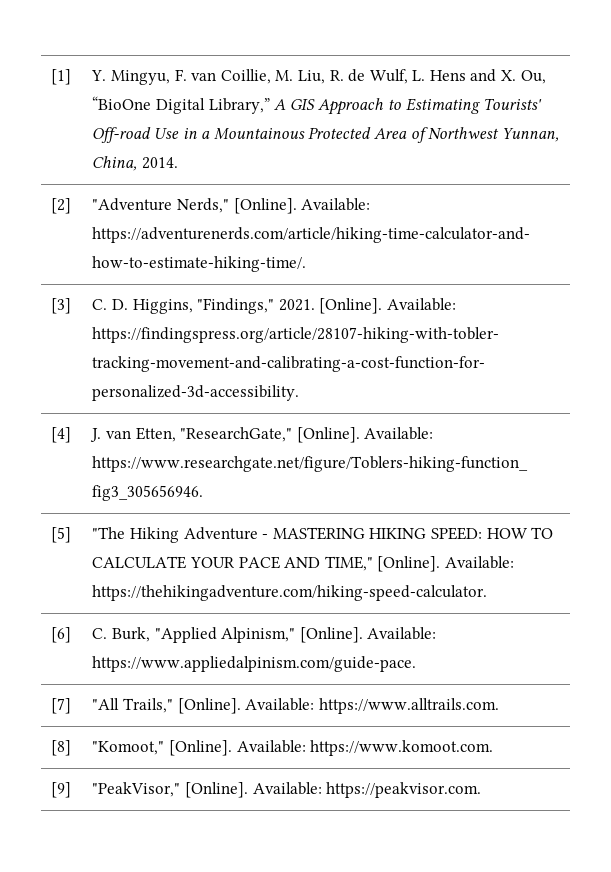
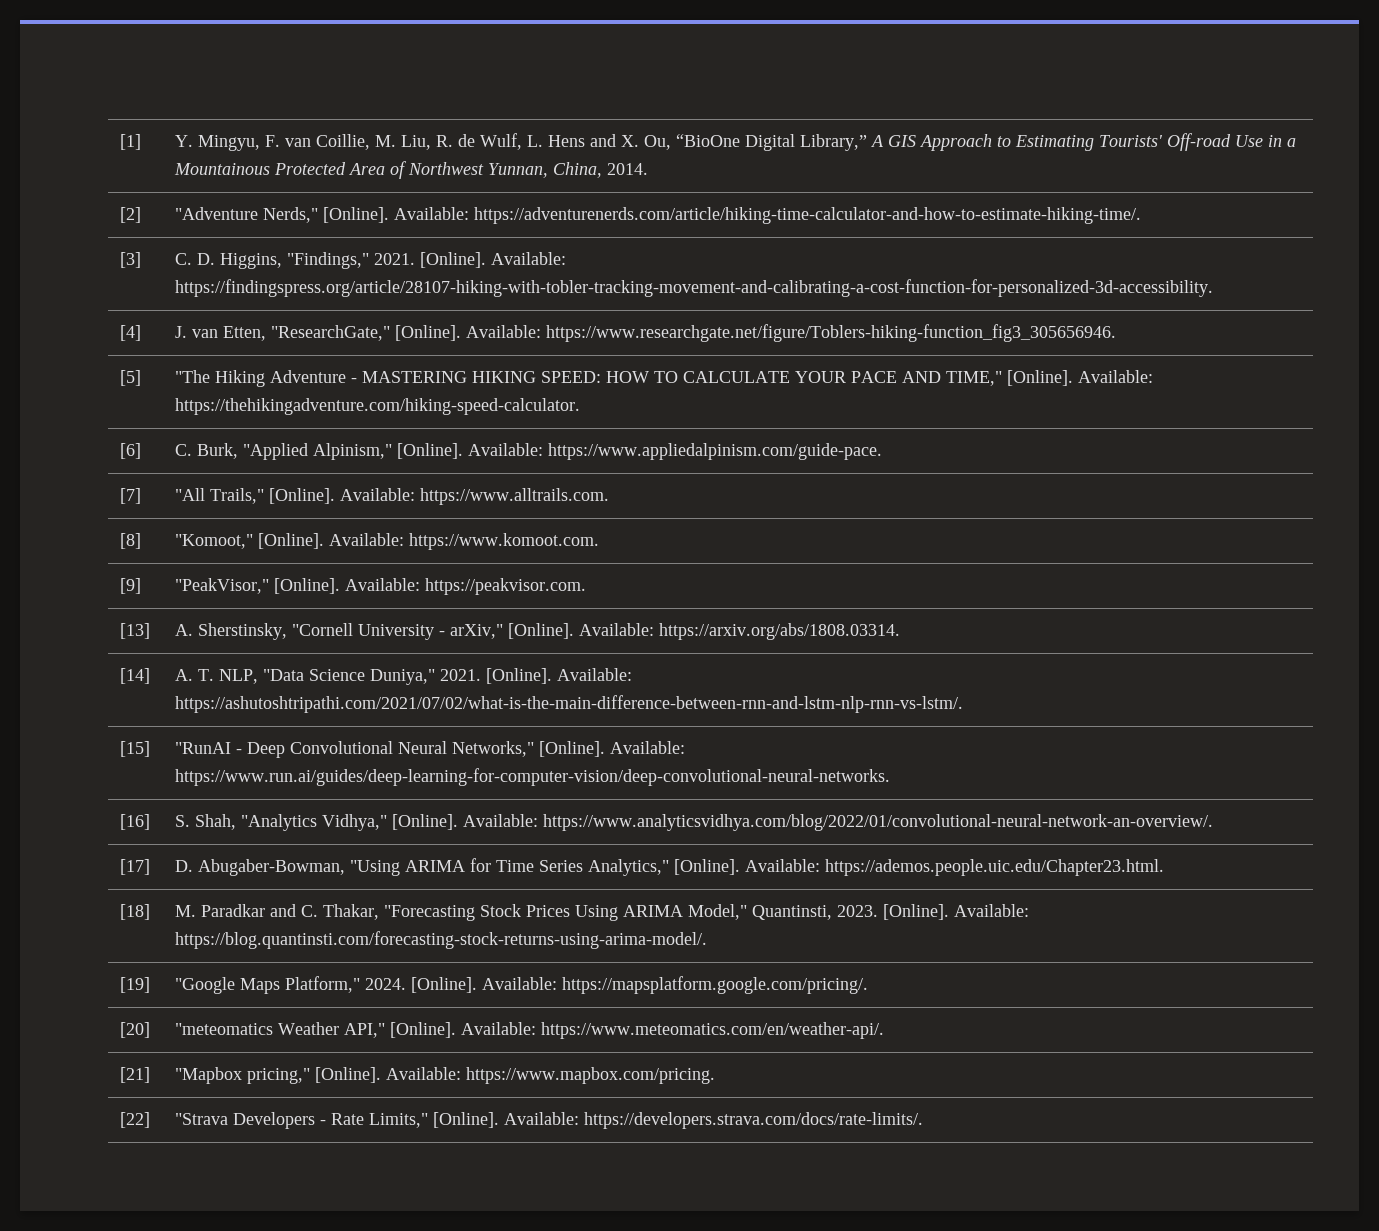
(482, 790) none -> [120,623,151,639] [175,623,901,640] [120,668,151,684] [175,668,633,685] [175,695,964,713] [120,741,151,757] [175,741,686,758] [175,768,891,786] [120,814,151,830] [175,814,1214,831] [120,859,151,875] [175,858,1165,876] [120,904,151,920] [175,904,1030,921] [175,931,708,949] [120,977,151,993] [175,976,869,994] [120,1022,151,1038] [175,1022,885,1039] [120,1067,151,1083] [175,1067,716,1084] [120,1112,151,1128] [175,1112,924,1129] // [13] | A. Sherstinsky, "Cornell University - arXiv," [Online]. Available: https://arxiv.org/abs/1808.03314. // [14] | A. T. NLP, "Data Science Duniya," 2021. [Online]. Available: https://ashutoshtripathi.com/2021/07/02/what-is-the-main-difference-between-rnn-and-lstm-nlp-rnn-vs-lstm/. // [15] | "RunAI - Deep Convolutional Neural Networks," [Online]. Available: https://www.run.ai/guides/deep-learning-for-computer-vision/deep-convolutional-neural-networks. // [16] | S. Shah, "Analytics Vidhya," [Online]. Available: https://www.analyticsvidhya.com/blog/2022/01/convolutional-neural-network-an-overview/. // [17] | D. Abugaber-Bowman, "Using ARIMA for Time Series Analytics," [Online]. Available: https://ademos.people.uic.edu/Chapter23.html. // [18] | M. Paradkar and C. Thakar, "Forecasting Stock Prices Using ARIMA Model," Quantinsti, 2023. [Online]. Available: https://blog.quantinsti.com/forecasting-stock-returns-using-arima-model/. // [19] | "Google Maps Platform," 2024. [Online]. Available: https://mapsplatform.google.com/pricing/. // [20] | "meteomatics Weather API," [Online]. Available: https://www.meteomatics.com/en/weather-api/. // [21] | "Mapbox pricing," [Online]. Available: https://www.mapbox.com/pricing. // [22] | "Strava Developers - Rate Limits," [Online]. Available: https://developers.strava.com/docs/rate-limits/.

